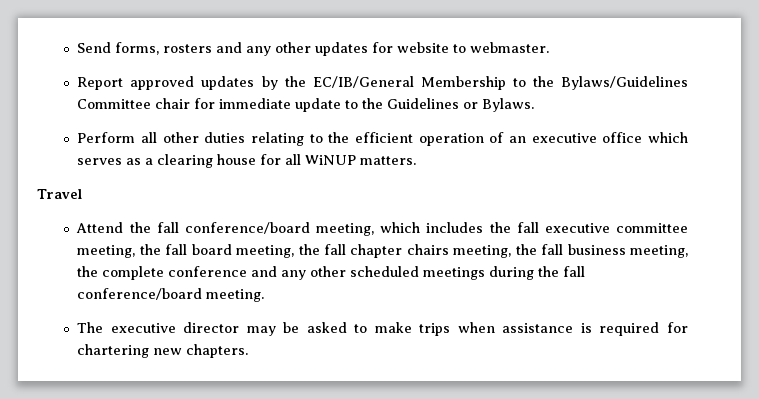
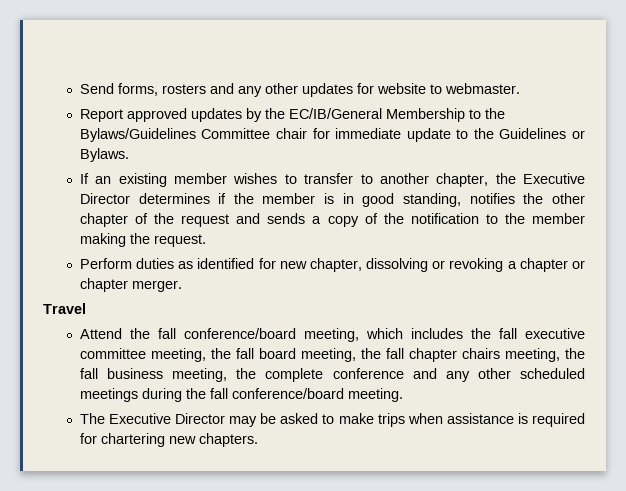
[77,132,688,146] [77,154,417,168] Perform all other duties relating to the efficient operation of an executive office which serves as a clearing house for all WiNUP matters. -> [79,173,586,187] [79,193,585,207] [79,213,585,227] [79,233,206,247] [79,258,586,272] [79,278,182,292] If an existing member wishes to transfer to another chapter, the Executive Director determines if the member is in good standing, notifies the other chapter of the request and sends a copy of the notification to the member making the request. // Perform duties as identified for new chapter, dissolving or revoking a chapter or chapter merger.
[110,322,240,333] executive director -> [109,413,226,424] Executive Director

